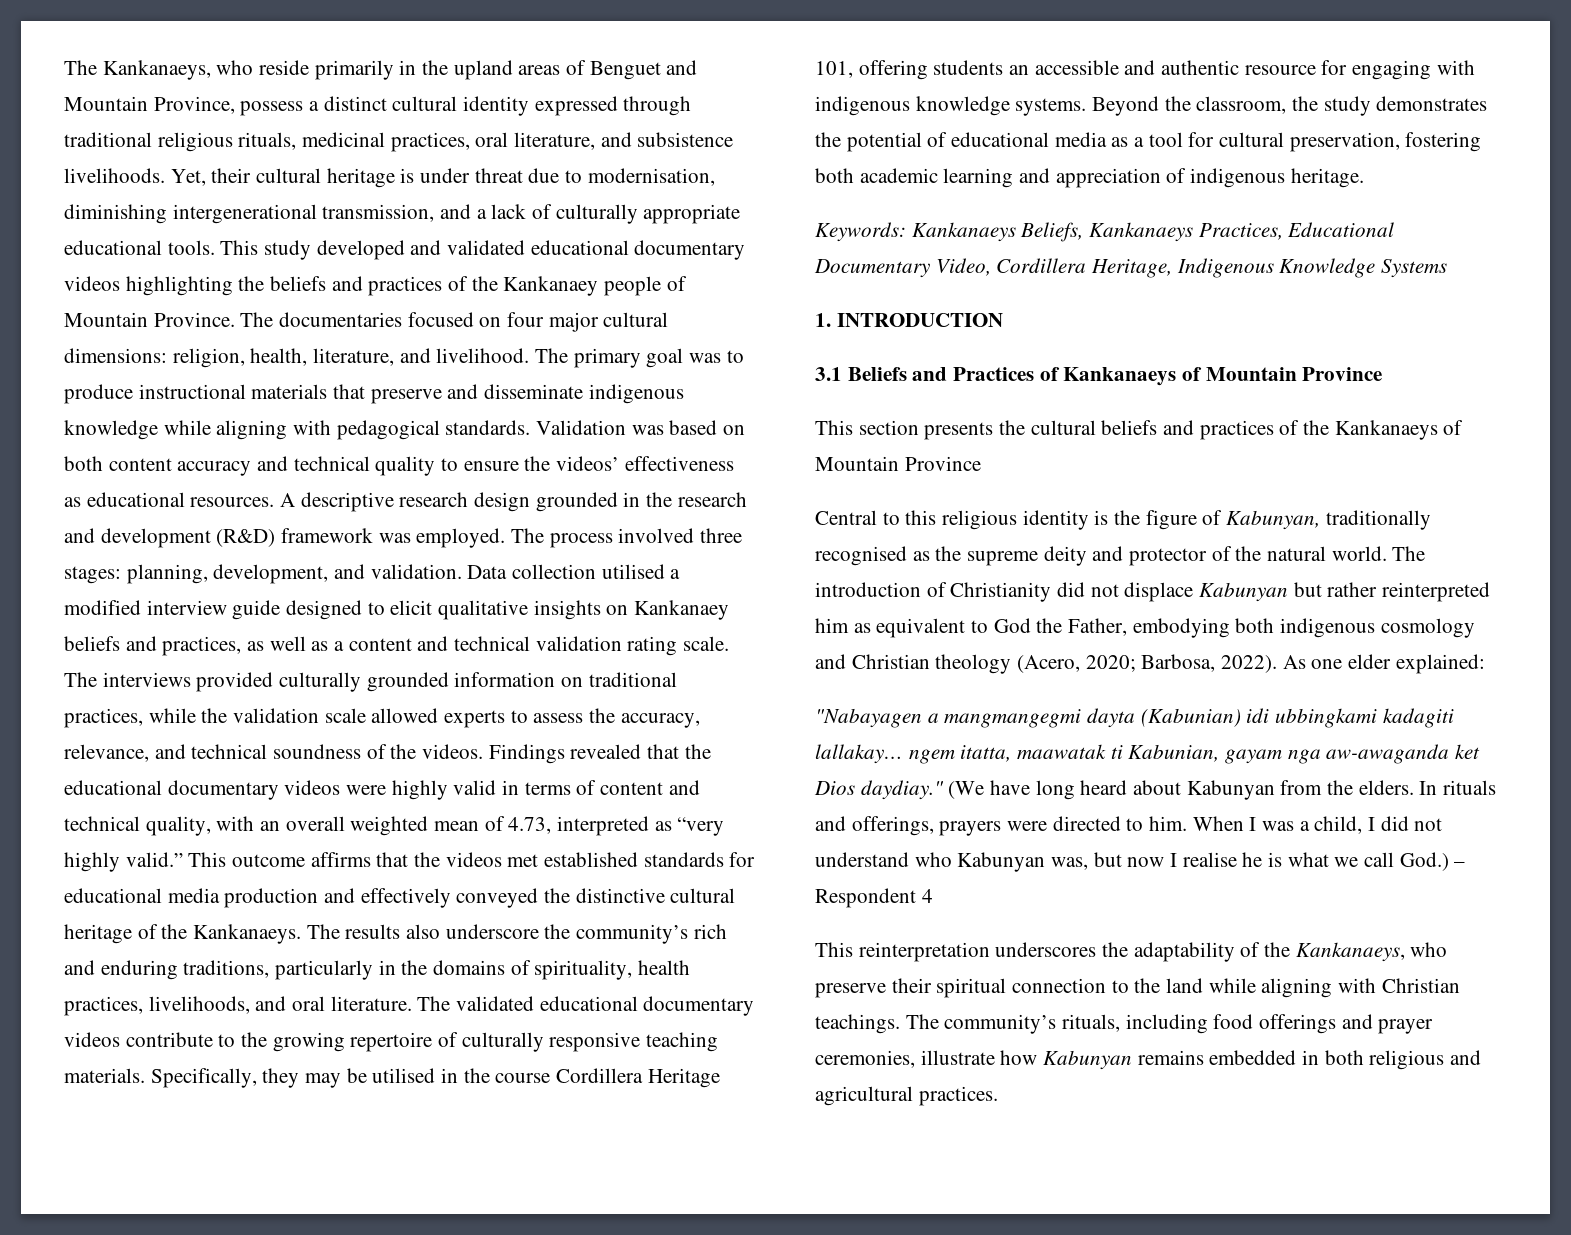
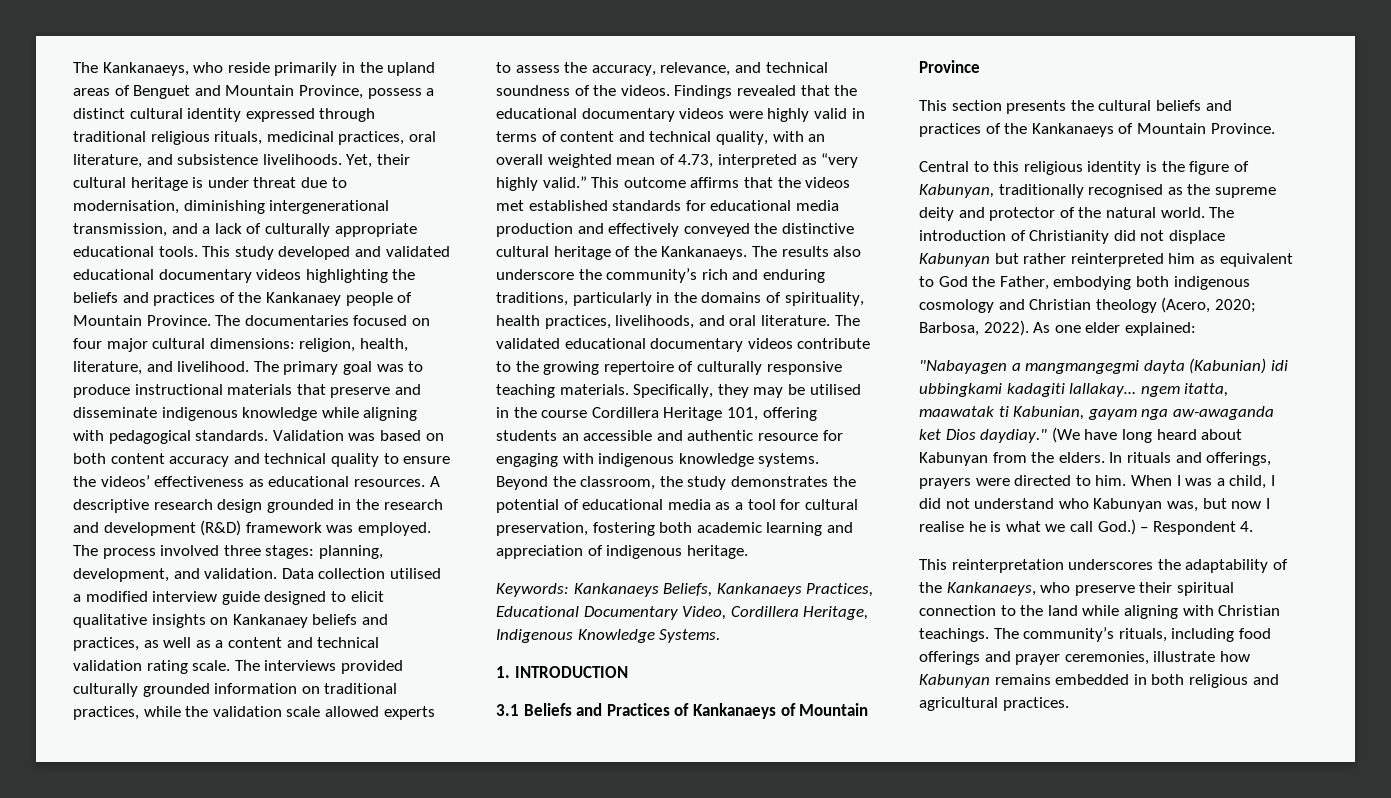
[1381,259,1448,278] Systems -> [659,629,721,643] Systems.
[904,456,981,471] Province -> [1210,123,1275,134] Province.
[921,889,933,903] 4 -> [1240,521,1254,532] 4.

